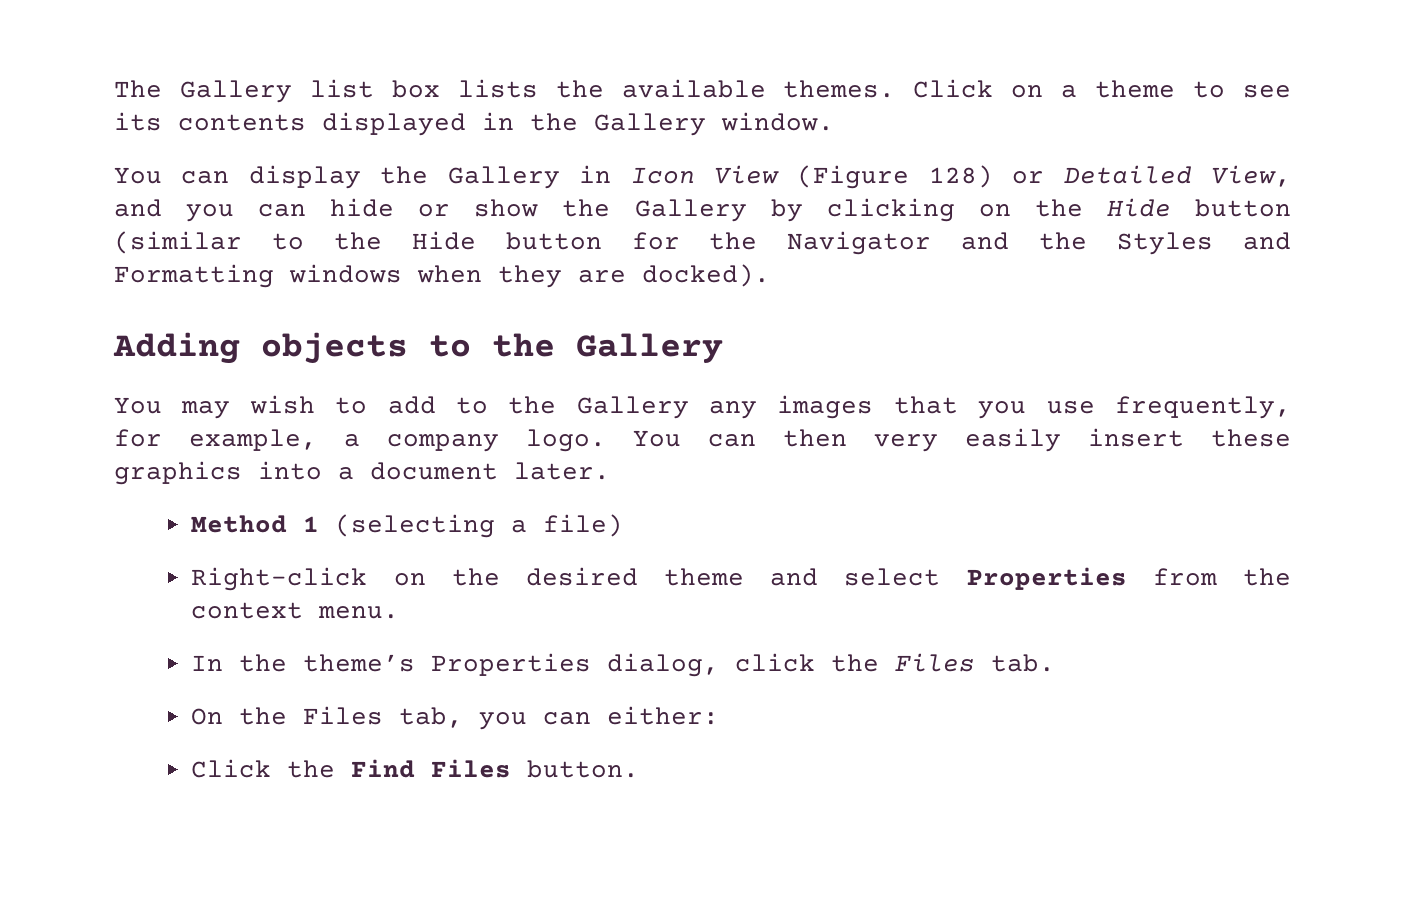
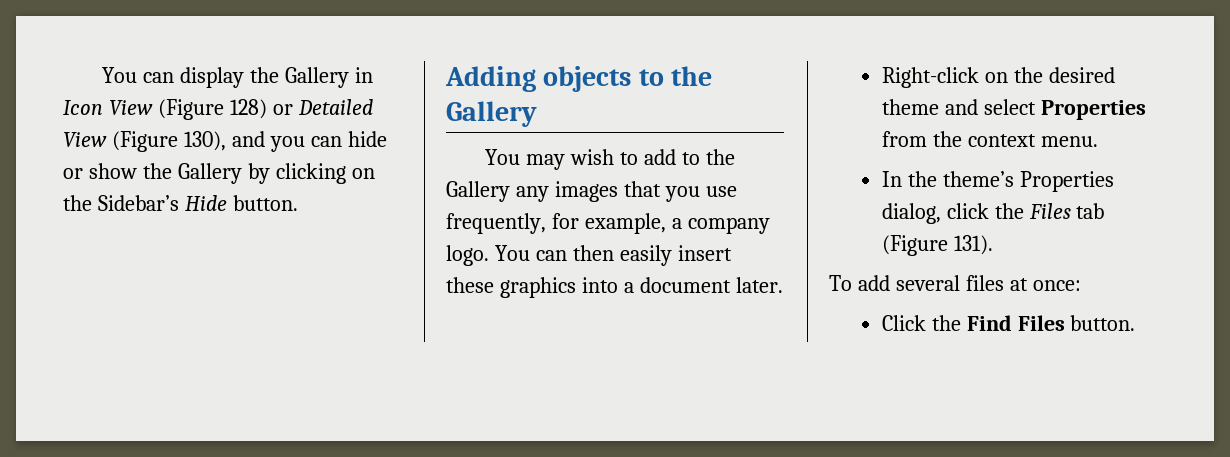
[114,79,1291,103] [114,112,834,136] The Gallery list box lists the available themes. Click on a theme to see its contents displayed in the Gallery window. // -> (102, 75) none
[1210,165,1291,187] View, -> [63,131,226,152] View (Figure 130),
[1106,198,1292,217] [114,231,1291,255] [114,264,770,288] Hide button (similar to the Hide button for the Navigator and the Styles and Formatting windows when they are docked). -> [97,195,298,211] Sidebar’s Hide button.
[874,434,938,452] very -> (614, 253) none
[191,514,624,538] // Method 1 (selecting a file) -> (783, 285) none
[991,654,1056,672] [191,706,720,730] tab. // On the Files tab, you can either: -> [1076,203,1105,219] [881,235,993,256] [829,275,1081,291] tab (Figure 131). // To add several files at once:

